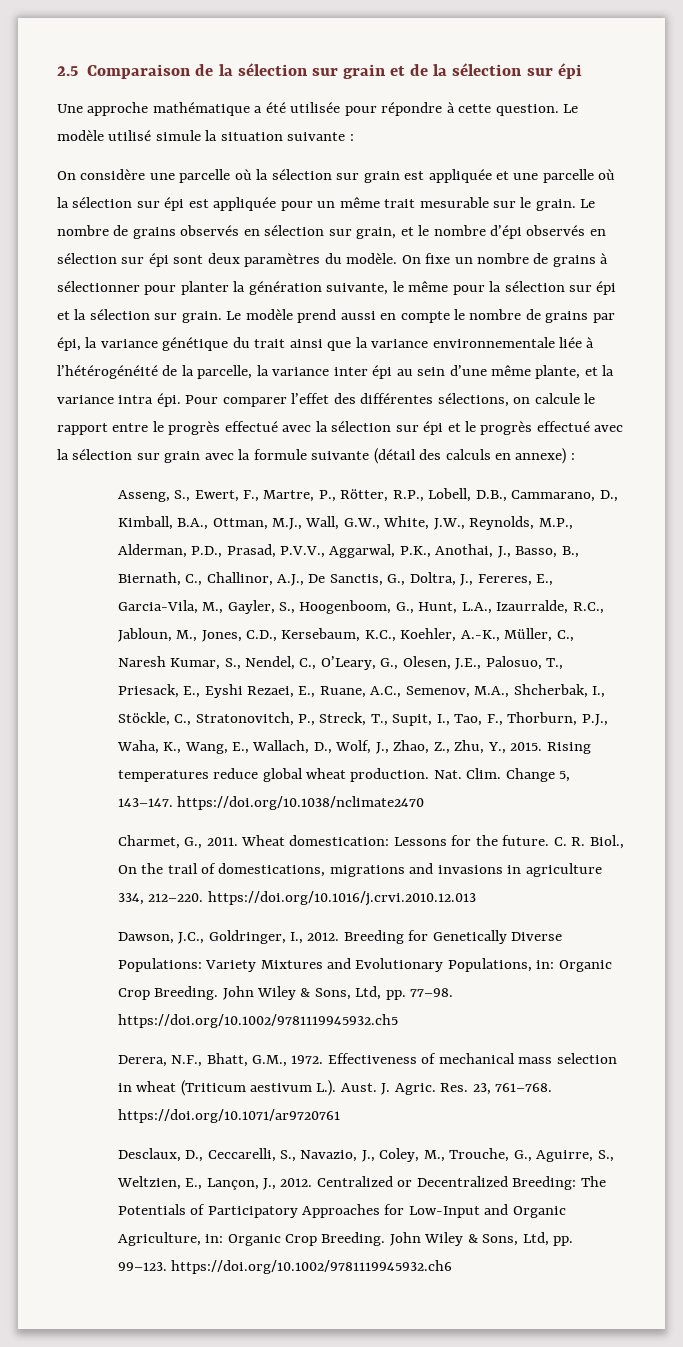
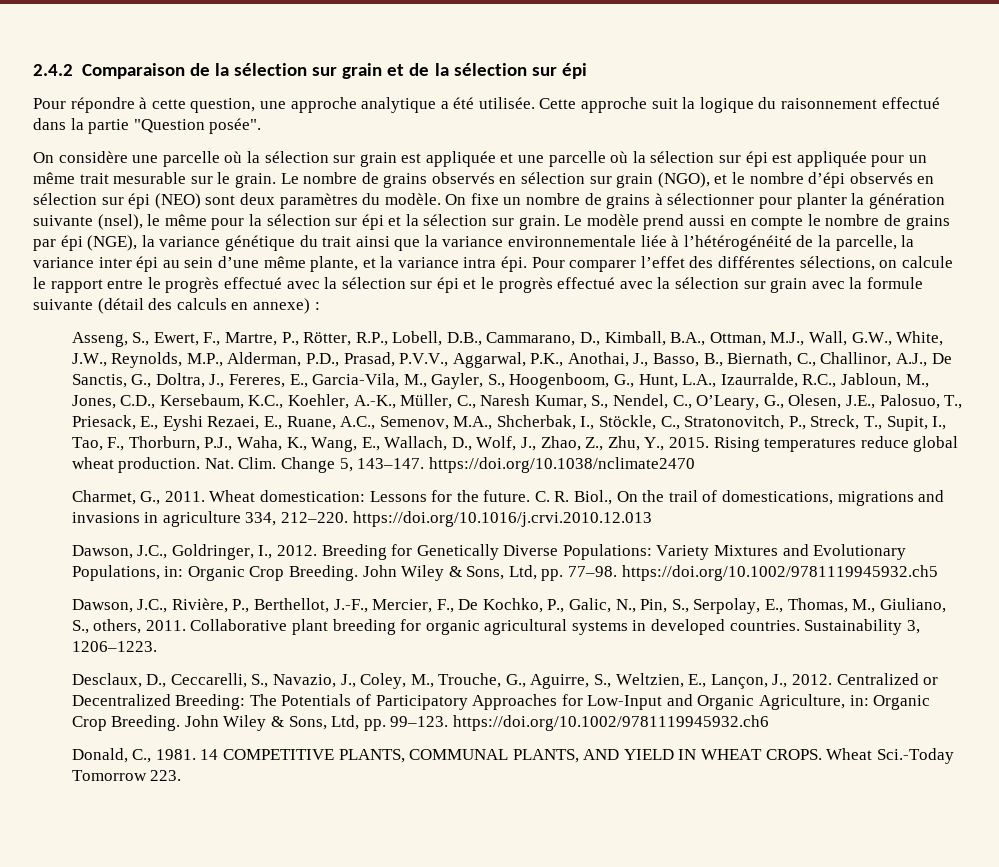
[57,66,78,76] 2.5 -> [33,64,73,76] 2.4.2
[57,102,579,116] [57,130,354,141] Une approche mathématique a été utilisée pour répondre à cette question. Le modèle utilisé simule la situation suivante : -> [33,97,940,113] [33,118,262,134] Pour répondre à cette question, une approche analytique a été utilisée. Cette approche suit la logique du raisonnement effectué dans la partie "Question posée".
[356,227,397,239] grain, -> [616,172,710,188] grain (NGO),
(169, 260) none -> [154,193,201,209] (NEO)
[326,283,389,295] suivante, -> [33,214,143,230] suivante (nsel),
[57,337,81,351] épi, -> [60,235,138,251] épi (NGE),
[117,1053,617,1067] [117,1080,553,1096] [117,1109,340,1123] Derera, N.F., Bhatt, G.M., 1972. Effectiveness of mechanical mass selection in wheat (Triticum aestivum L.). Aust. J. Agric. Res. 23, 761–768. https://doi.org/10.1071/ar9720761 -> [71,598,946,614] [71,619,920,635] [71,641,157,652] Dawson, J.C., Rivière, P., Berthellot, J.-F., Mercier, F., De Kochko, P., Galic, N., Pin, S., Serpolay, E., Thomas, M., Giuliano, S., others, 2011. Collaborative plant breeding for organic agricultural systems in developed countries. Sustainability 3, 1206–1223.
(453, 1267) none -> [71,748,954,764] [71,770,182,781] // Donald, C., 1981. 14 COMPETITIVE PLANTS, COMMUNAL PLANTS, AND YIELD IN WHEAT CROPS. Wheat Sci.-Today Tomorrow 223.

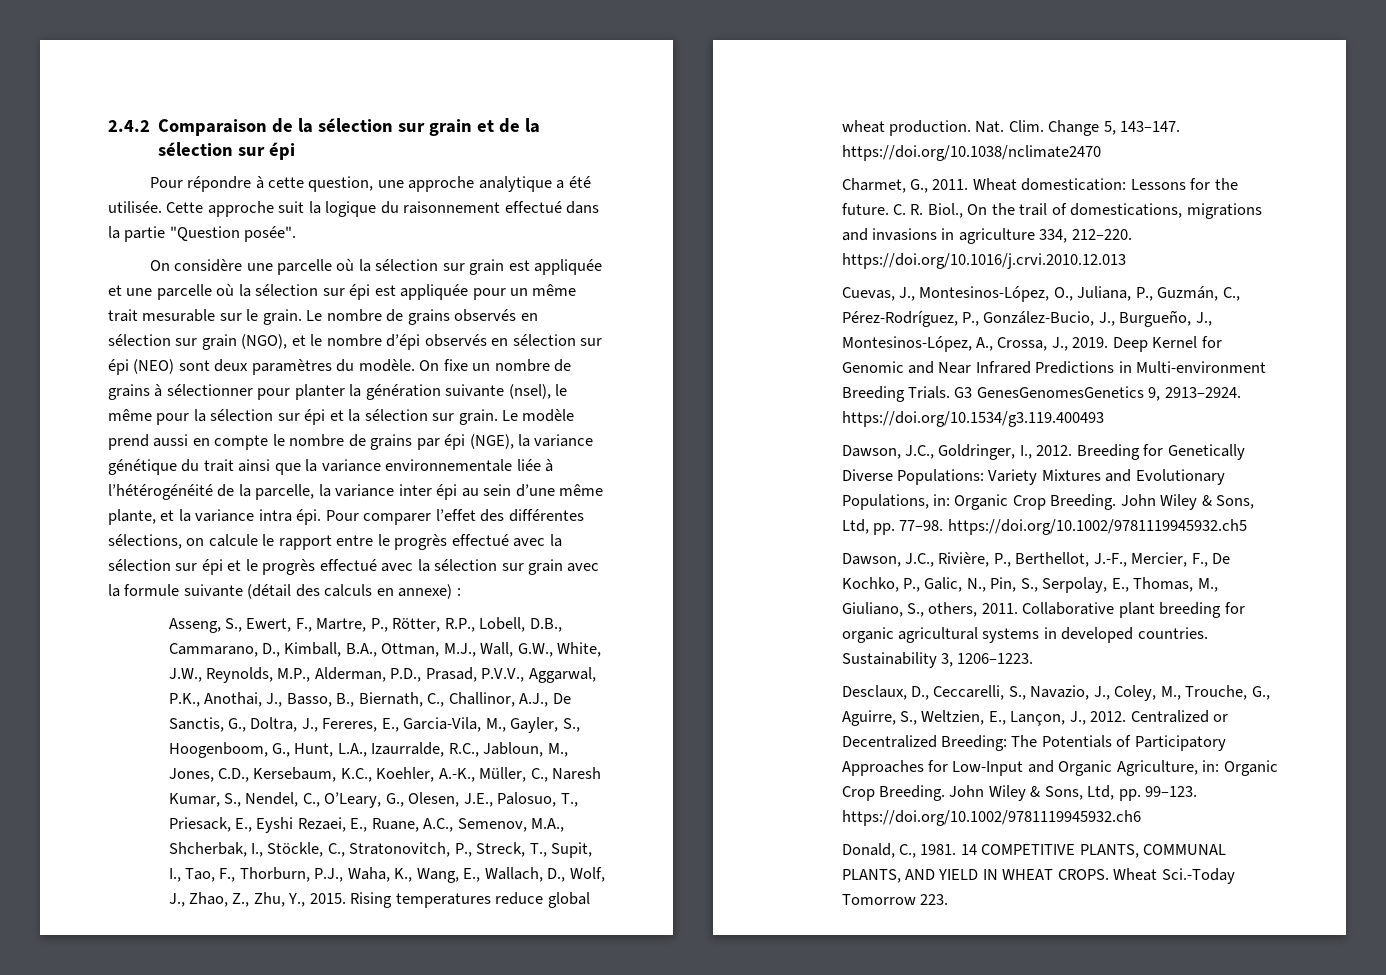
(652, 519) none -> [841,286,1240,302] [841,310,1212,327] [841,336,1222,352] [841,361,1267,374] [841,386,1241,402] [841,411,1104,427] // Cuevas, J., Montesinos-López, O., Juliana, P., Guzmán, C., Pérez-Rodríguez, P., González-Bucio, J., Burgueño, J., Montesinos-López, A., Crossa, J., 2019. Deep Kernel for Genomic and Near Infrared Predictions in Multi-environment Breeding Trials. G3 GenesGenomesGenetics 9, 2913–2924. https://doi.org/10.1534/g3.119.400493

